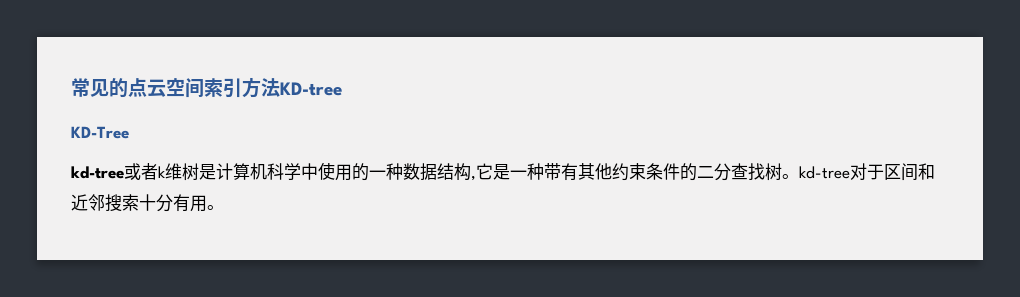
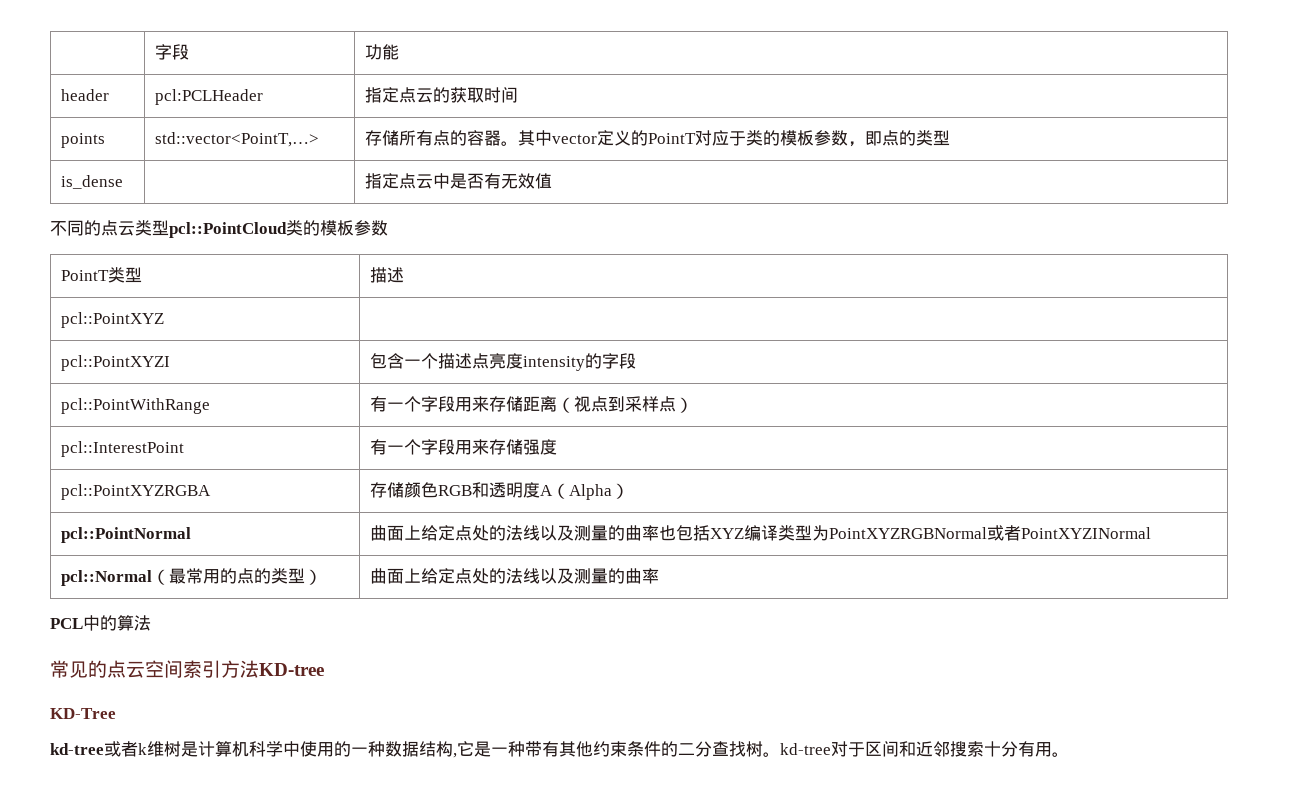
(71, 87) none -> [154,44,189,60] [364,44,399,60] [60,89,109,101] [154,89,263,105] [364,87,518,103] [60,133,105,148] [154,132,319,147] [364,130,950,147] [60,175,123,189] [364,173,552,189] [50,220,388,238] [60,267,142,283] [369,267,404,283] [60,312,164,328] [60,355,170,371] [369,353,636,371] [60,398,210,414] [369,396,693,413] [60,441,184,457] [369,439,557,455] [60,484,211,500] [369,482,629,500] [60,527,191,543] [369,525,1151,541] [60,568,322,586] [369,568,659,584] [50,615,151,631] | 字段 | 功能 // header | pcl:PCLHeader | 指定点云的获取时间 // points | std::vector<PointT,…> | 存储所有点的容器。其中vector定义的PointT对应于类的模板参数，即点的类型 // is_dense | | 指定点云中是否有无效值 // 不同的点云类型pcl::PointCloud类的模板参数 // PointT类型 | 描述 // pcl::PointXYZ | // pcl::PointXYZI | 包含一个描述点亮度intensity的字段 // pcl::PointWithRange | 有一个字段用来存储距离（视点到采样点） // pcl::InterestPoint | 有一个字段用来存储强度 // pcl::PointXYZRGBA | 存储颜色RGB和透明度A（Alpha） // pcl::PointNormal | 曲面上给定点处的法线以及测量的曲率也包括XYZ编译类型为PointXYZRGBNormal或者PointXYZINormal // pcl::Normal（最常用的点的类型） | 曲面上给定点处的法线以及测量的曲率 // PCL中的算法 //

